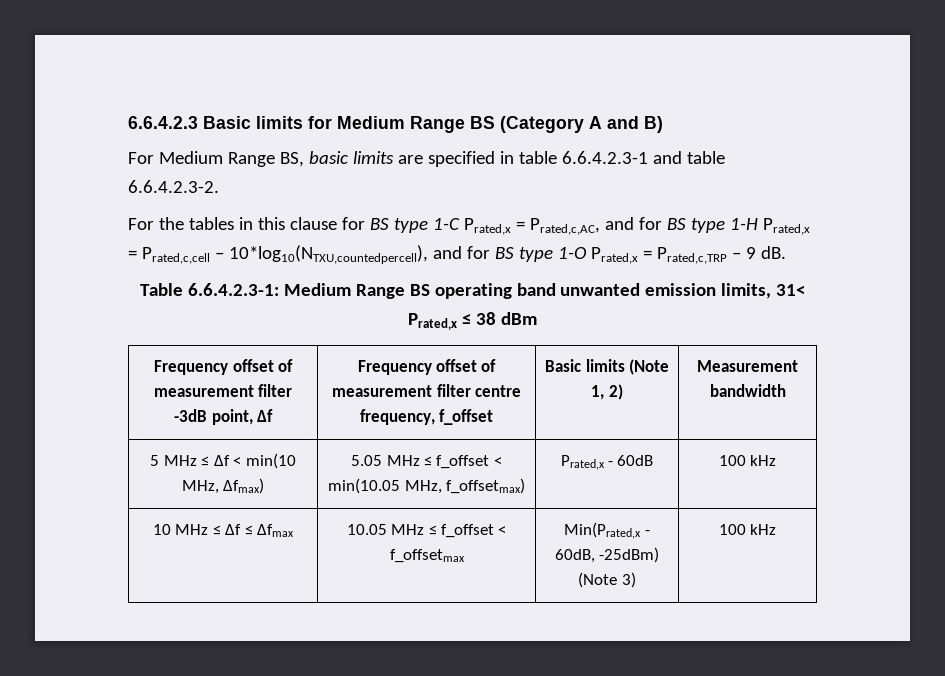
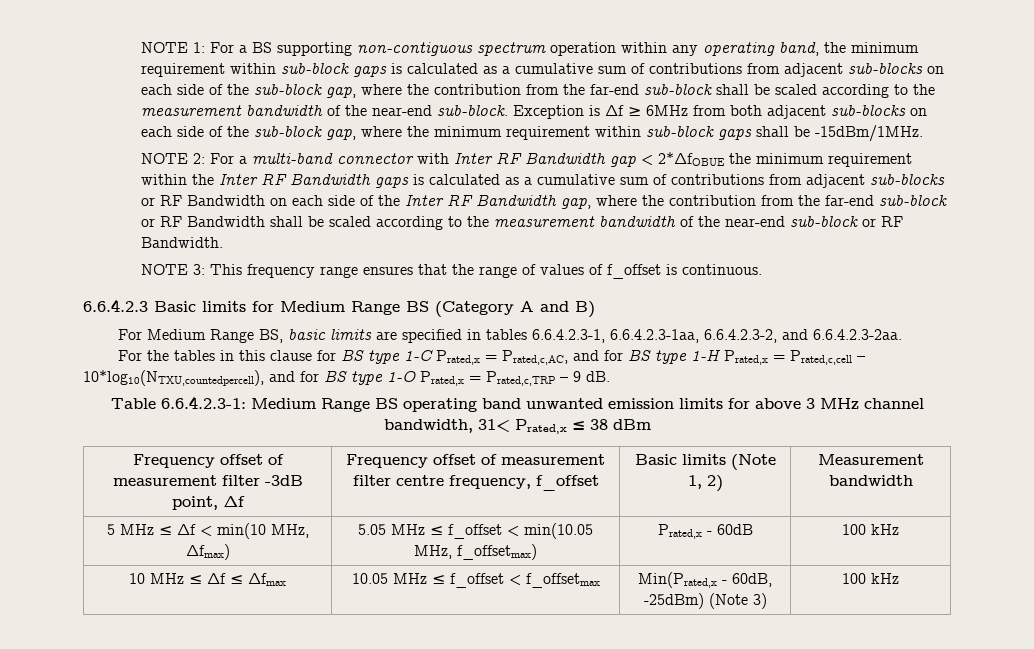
(128, 122) none -> [140,42,919,56] [140,63,944,77] [140,84,935,98] [140,105,927,119] [140,125,923,142] [140,152,912,167] [140,173,945,188] [140,194,947,209] [140,216,903,230] [140,237,223,248] [140,264,762,279] NOTE 1: For a BS supporting non-contiguous spectrum operation within any operating band, the minimum requirement within sub-block gaps is calculated as a cumulative sum of contributions from adjacent sub-blocks on each side of the sub-block gap, where the contribution from the far-end sub-block shall be scaled according to the measurement bandwidth of the near-end sub-block. Exception is Δf ≥ 6MHz from both adjacent sub-blocks on each side of the sub-block gap, where the minimum requirement within sub-block gaps shall be -15dBm/1MHz. // NOTE 2: For a multi-band connector with Inter RF Bandwidth gap < 2*ΔfOBUE the minimum requirement within the Inter RF Bandwidth gaps is calculated as a cumulative sum of contributions from adjacent sub-blocks or RF Bandwidth on each side of the Inter RF Bandwidth gap, where the contribution from the far-end sub-block or RF Bandwidth shall be scaled according to the measurement bandwidth of the near-end sub-block or RF Bandwidth. // NOTE 3: This frequency range ensures that the range of values of f_offset is continuous. //
[518,151,725,164] [128,180,219,193] table 6.6.4.2.3-1 and table 6.6.4.2.3-2. -> [486,329,903,343] tables 6.6.4.2.3-1, 6.6.4.2.3-1aa, 6.6.4.2.3-2, and 6.6.4.2.3-2aa.
[721,283,772,299] limits, -> [678,398,924,410] [383,419,473,433] limits for above 3 MHz channel bandwidth,

